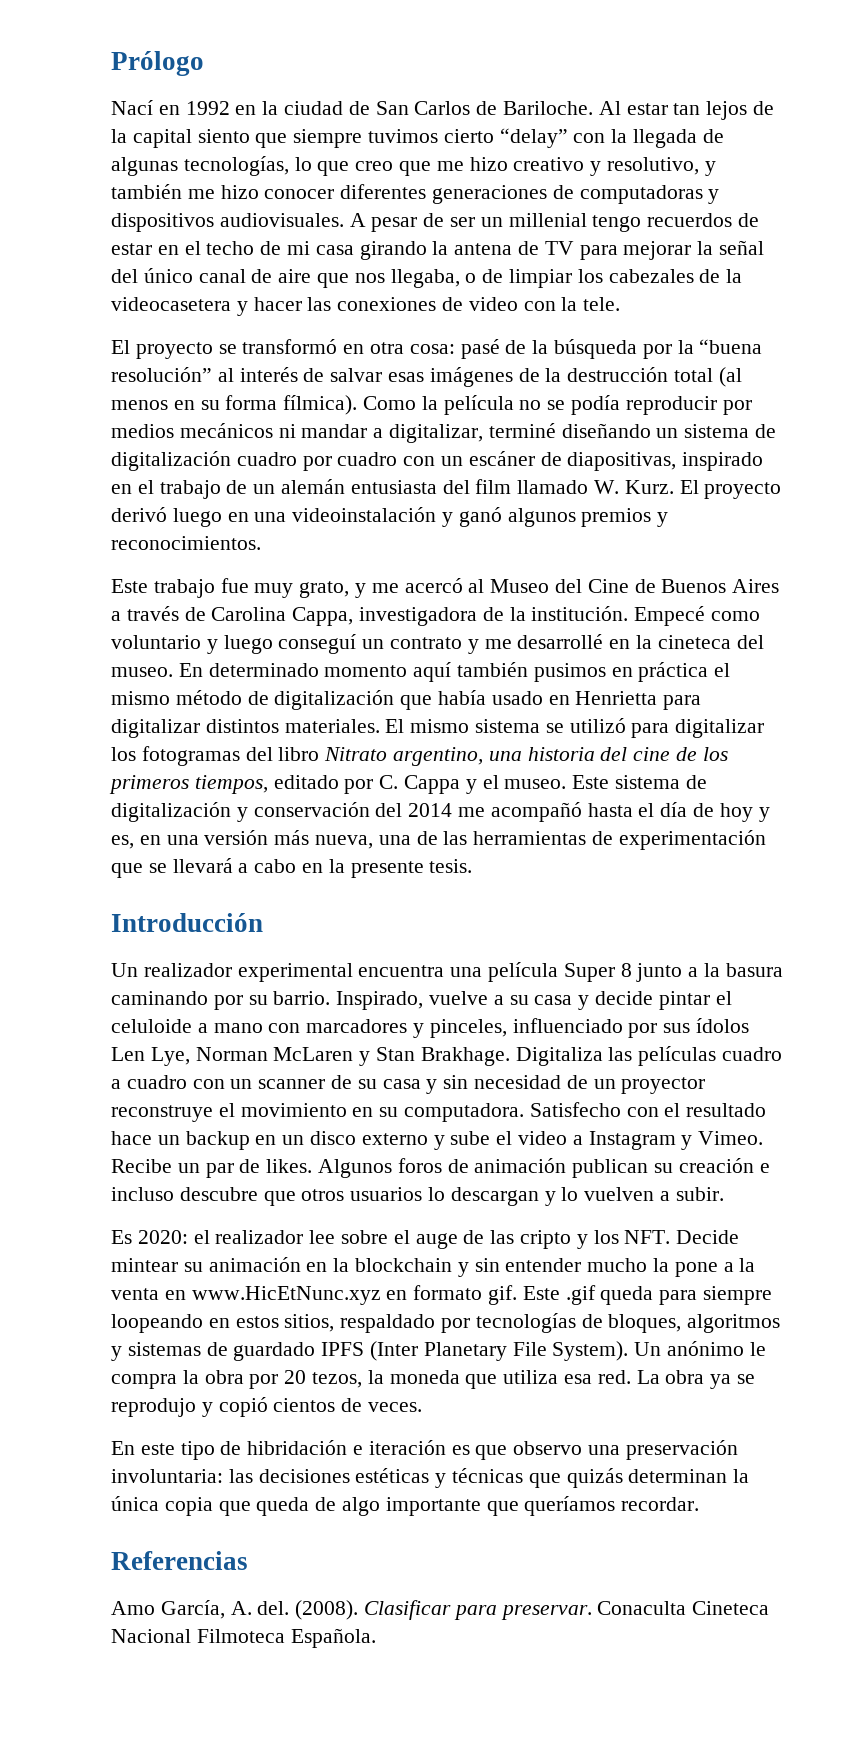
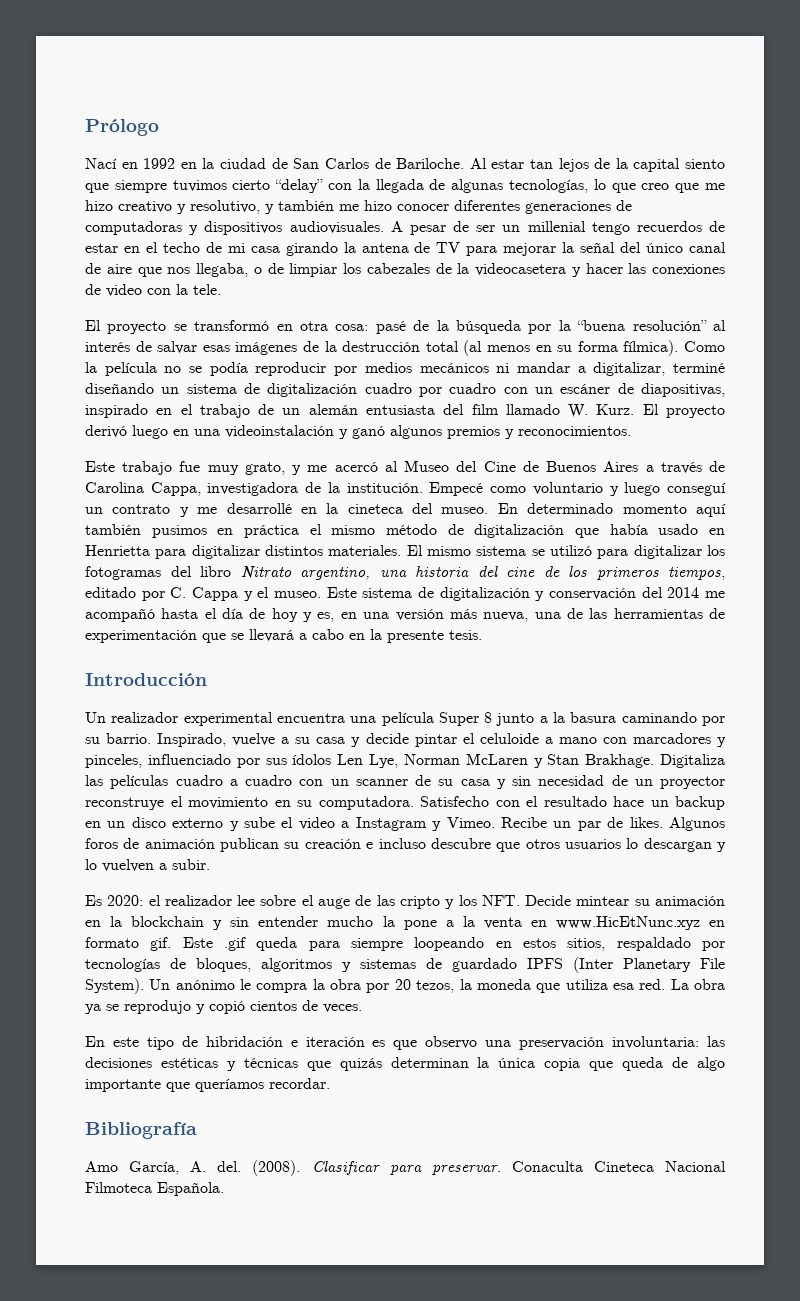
[111,1551,248,1570] Referencias -> [85,1122,197,1139] Bibliografía

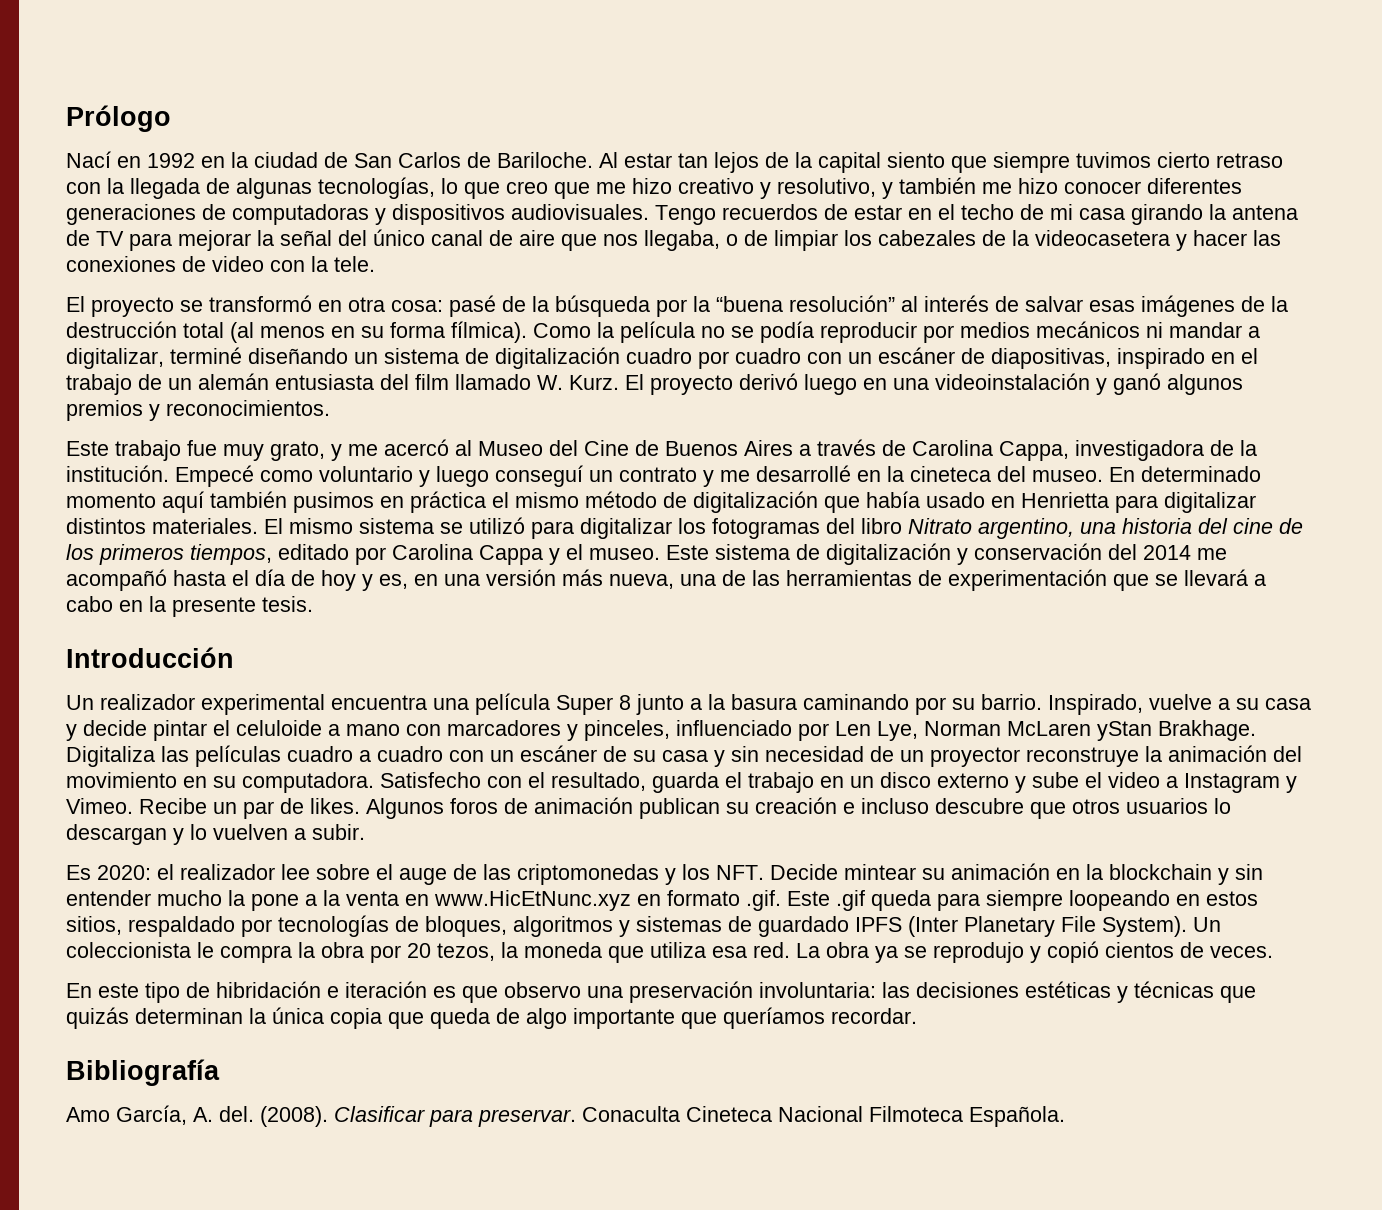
[275,179,324,193] “delay” -> [1216,153,1283,168] retraso
[390,221,630,235] A pesar de ser un millenial tengo -> [655,205,716,225] Tengo
[170,587,187,598] C. -> [392,544,473,560] Carolina
[265,754,332,765] sus ídolos -> (829, 732) none
[533,754,580,768] y Stan -> [1097,721,1152,741] yStan
[355,779,408,786] scanner -> [520,745,597,762] escáner
[170,796,183,807] el -> [1145,745,1302,762] la animación del
[543,796,725,810] resultado hace un backup -> [551,772,814,793] resultado, guarda el trabajo
[399,896,440,909] cripto -> [517,864,659,885] criptomonedas
[150,937,172,951] gif. -> [746,890,781,911] .gif.
[175,980,235,990] anónimo -> [66,942,191,958] coleccionista

